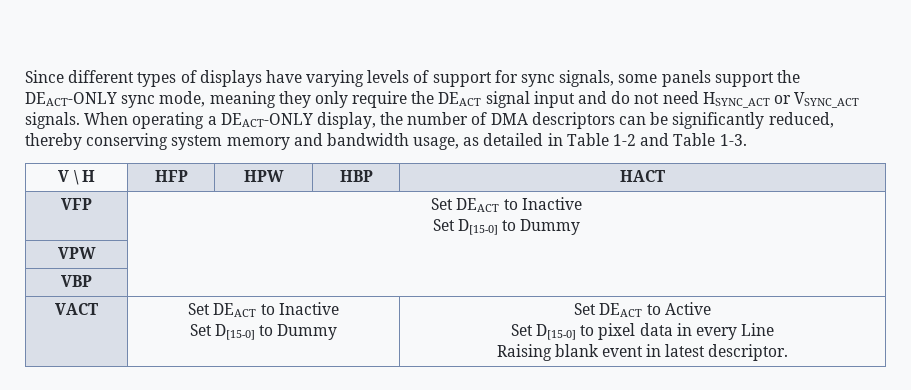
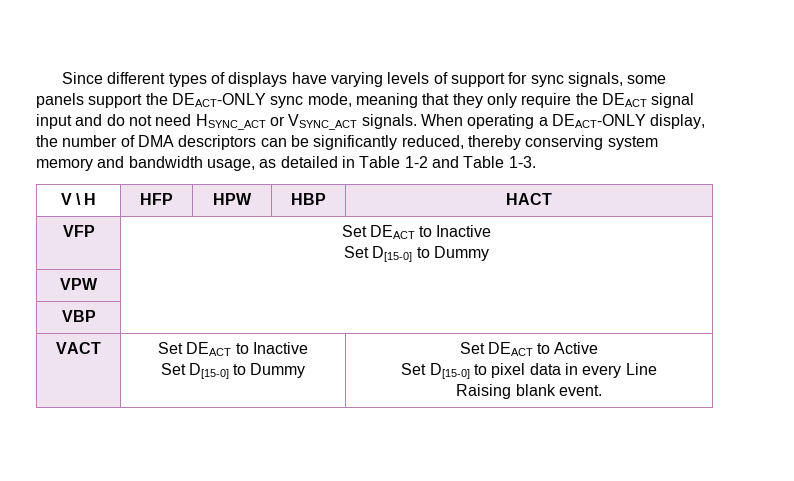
(276, 99) none -> [422,93,450,105] that
[601,344,789,361] event in latest descriptor. -> [558,385,602,396] event.

